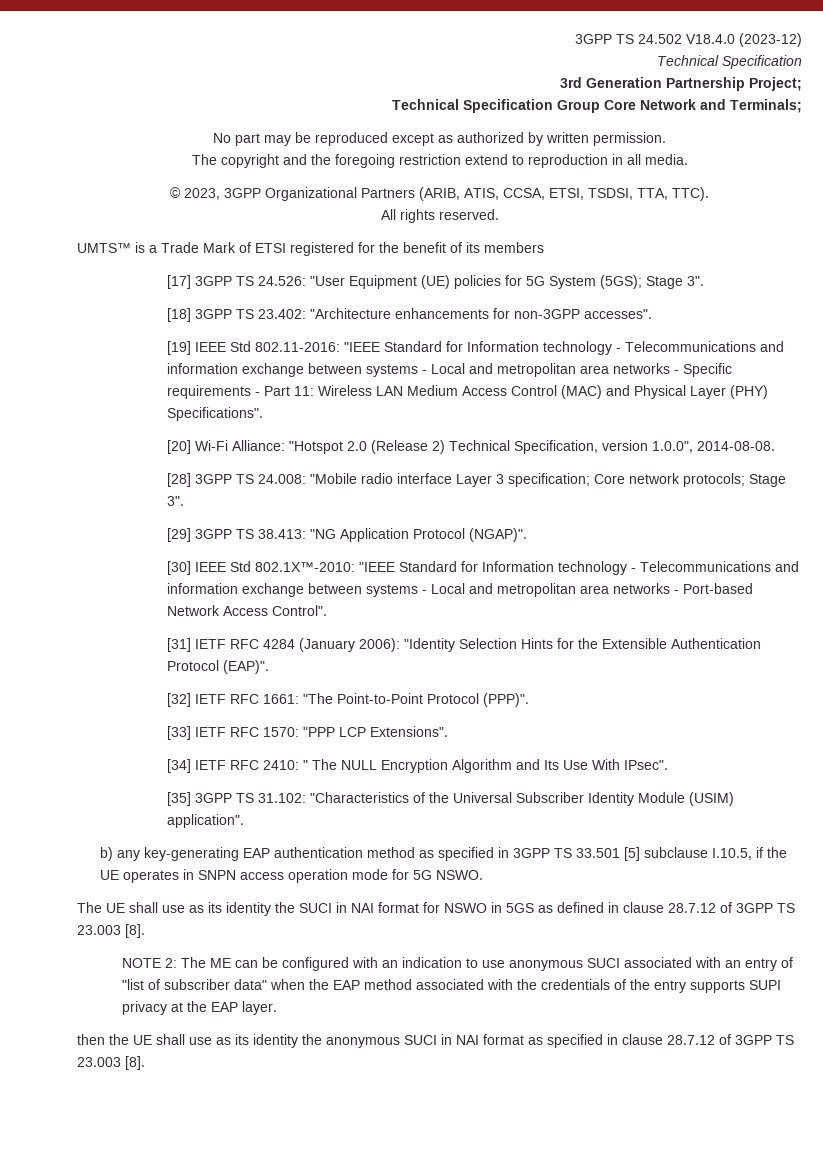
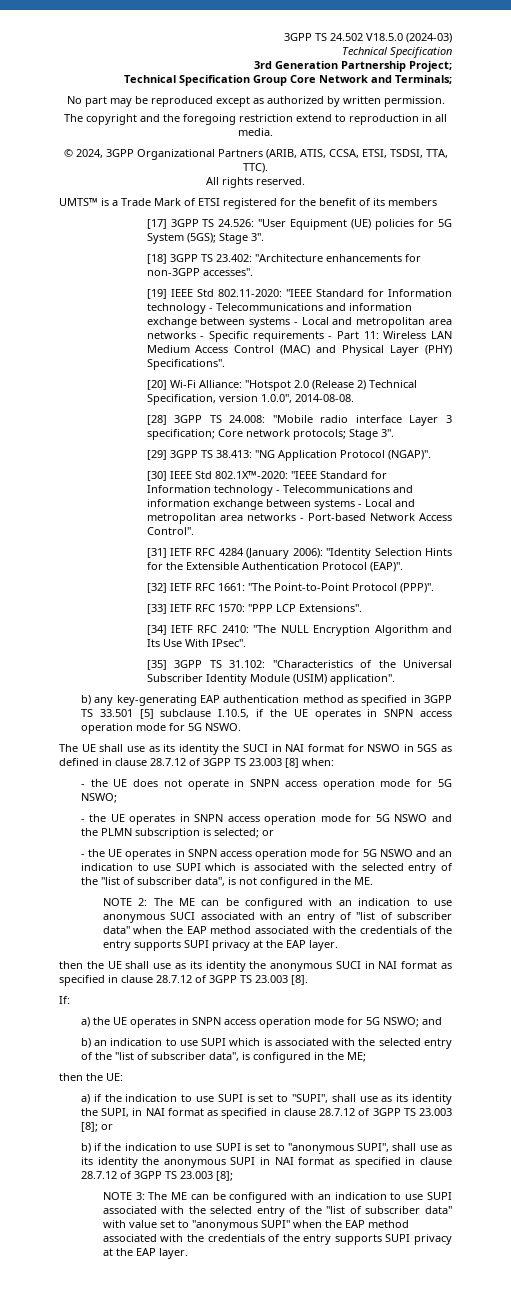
[686,33,802,47] V18.4.0 (2023-12) -> [366,33,452,43] V18.5.0 (2024-03)
[184,188,220,200] 2023, -> [75,149,103,158] 2024,
[255,342,341,352] 802.11-2016: -> [217,289,282,297] 802.11-2020:
[255,562,356,572] 802.1X™-2010: -> [214,471,288,479] 802.1X™-2020:
[303,759,338,770] " The -> [253,625,277,633] "The
[125,924,145,938] [8]. -> [285,758,334,768] [80,779,452,790] [80,793,117,803] [80,814,452,825] [80,828,274,839] [80,849,452,860] [80,863,454,874] [80,877,373,888] [8] when: // - the UE does not operate in SNPN access operation mode for 5G NSWO; // - the UE operates in SNPN access operation mode for 5G NSWO and the PLMN subscription is selected; or // - the UE operates in SNPN access operation mode for 5G NSWO and an indication to use SUPI which is associated with the selected entry of the "list of subscriber data", is not configured in the ME.
(145, 1063) none -> [59,996,70,1004] [80,1017,442,1028] [80,1038,452,1049] [80,1052,366,1063] [59,1073,123,1081] [80,1094,453,1105] [80,1108,452,1119] [80,1122,113,1132] [80,1143,452,1154] [80,1157,453,1168] [80,1171,233,1181] [102,1192,452,1203] [102,1206,452,1217] [102,1220,409,1231] [102,1234,452,1245] [102,1248,188,1259] // If: // a) the UE operates in SNPN access operation mode for 5G NSWO; and // b) an indication to use SUPI which is associated with the selected entry of the "list of subscriber data", is configured in the ME; // then the UE: // a) if the indication to use SUPI is set to "SUPI", shall use as its identity the SUPI, in NAI format as specified in clause 28.7.12 of 3GPP TS 23.003 [8]; or // b) if the indication to use SUPI is set to "anonymous SUPI", shall use as its identity the anonymous SUPI in NAI format as specified in clause 28.7.12 of 3GPP TS 23.003 [8]; // NOTE 3: The ME can be configured with an indication to use SUPI associated with the selected entry of the "list of subscriber data" with value set to "anonymous SUPI" when the EAP method associated with the credentials of the entry supports SUPI privacy at the EAP layer.

